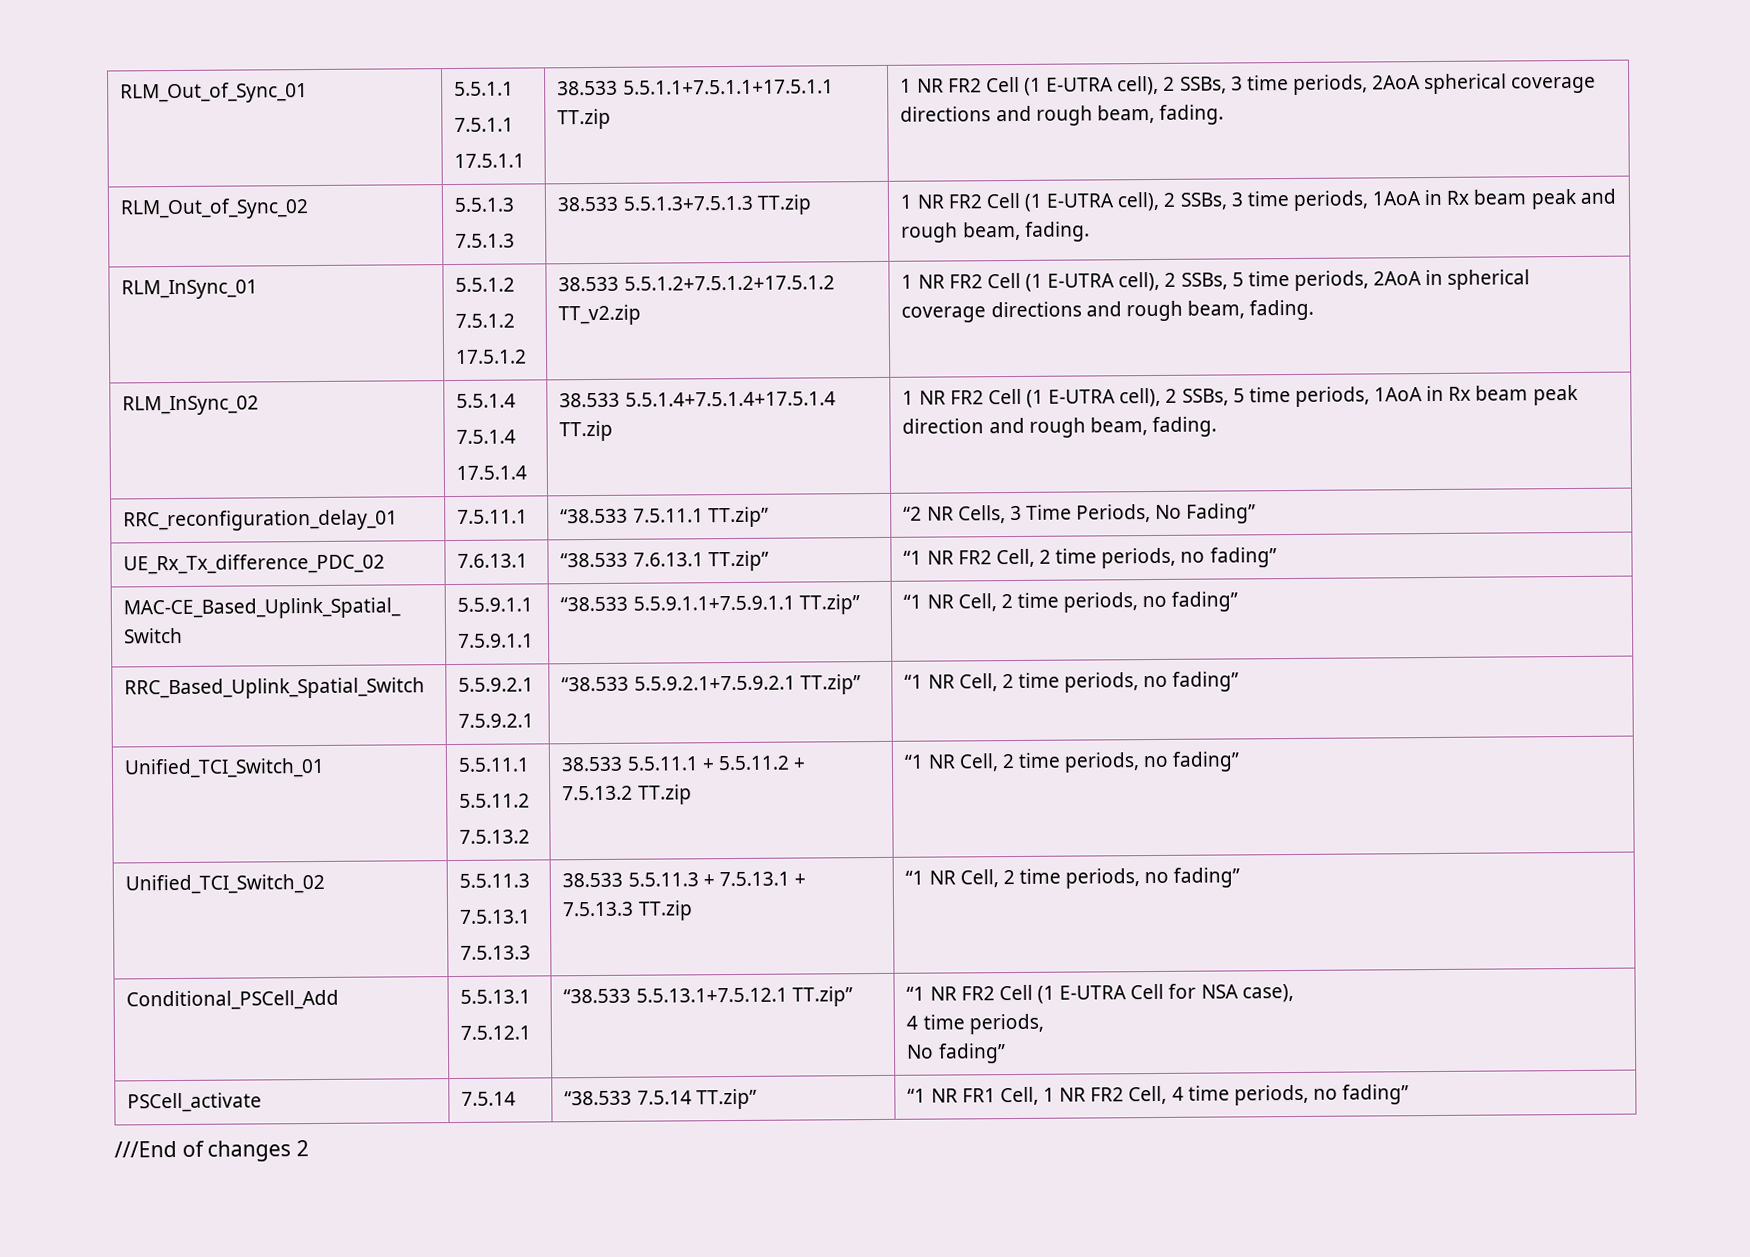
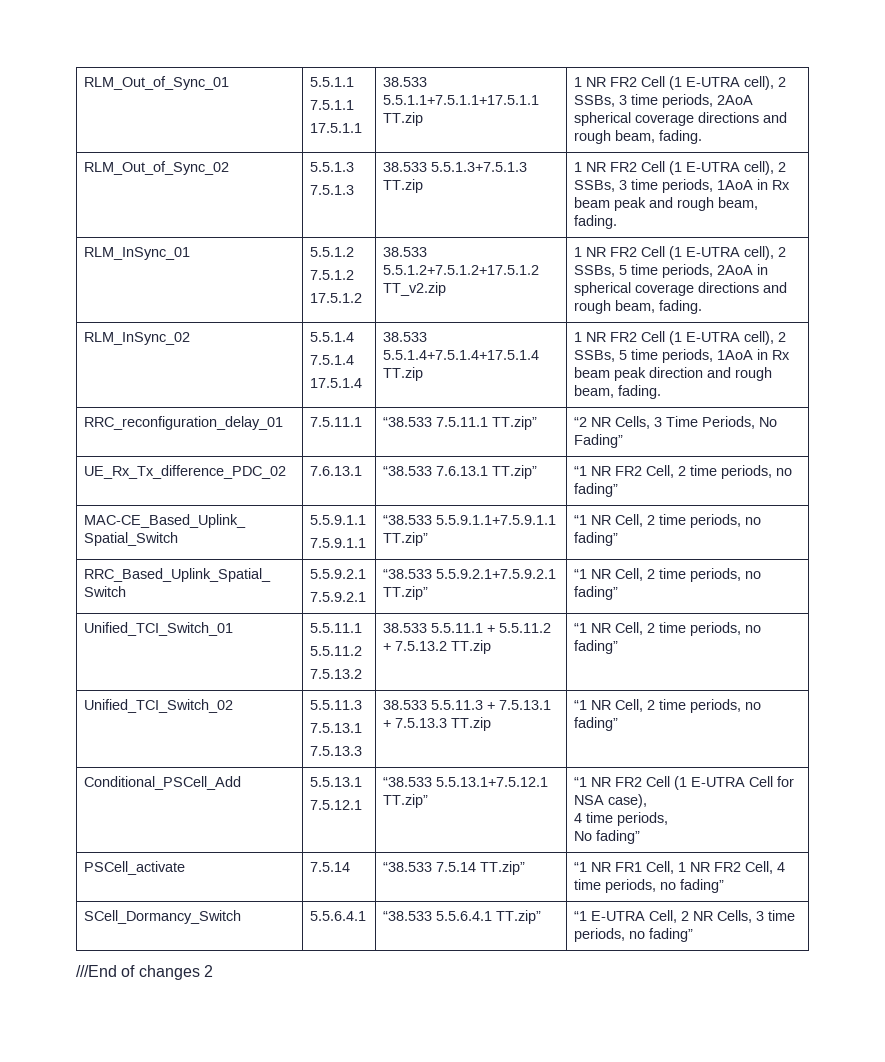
(1410, 1094) none -> [83,910,241,924] [309,911,366,921] [382,910,541,924] [573,910,795,923] [573,928,693,942] // SCell_Dormancy_Switch | 5.5.6.4.1 | “38.533 5.5.6.4.1 TT.zip” | “1 E-UTRA Cell, 2 NR Cells, 3 time periods, no fading”

